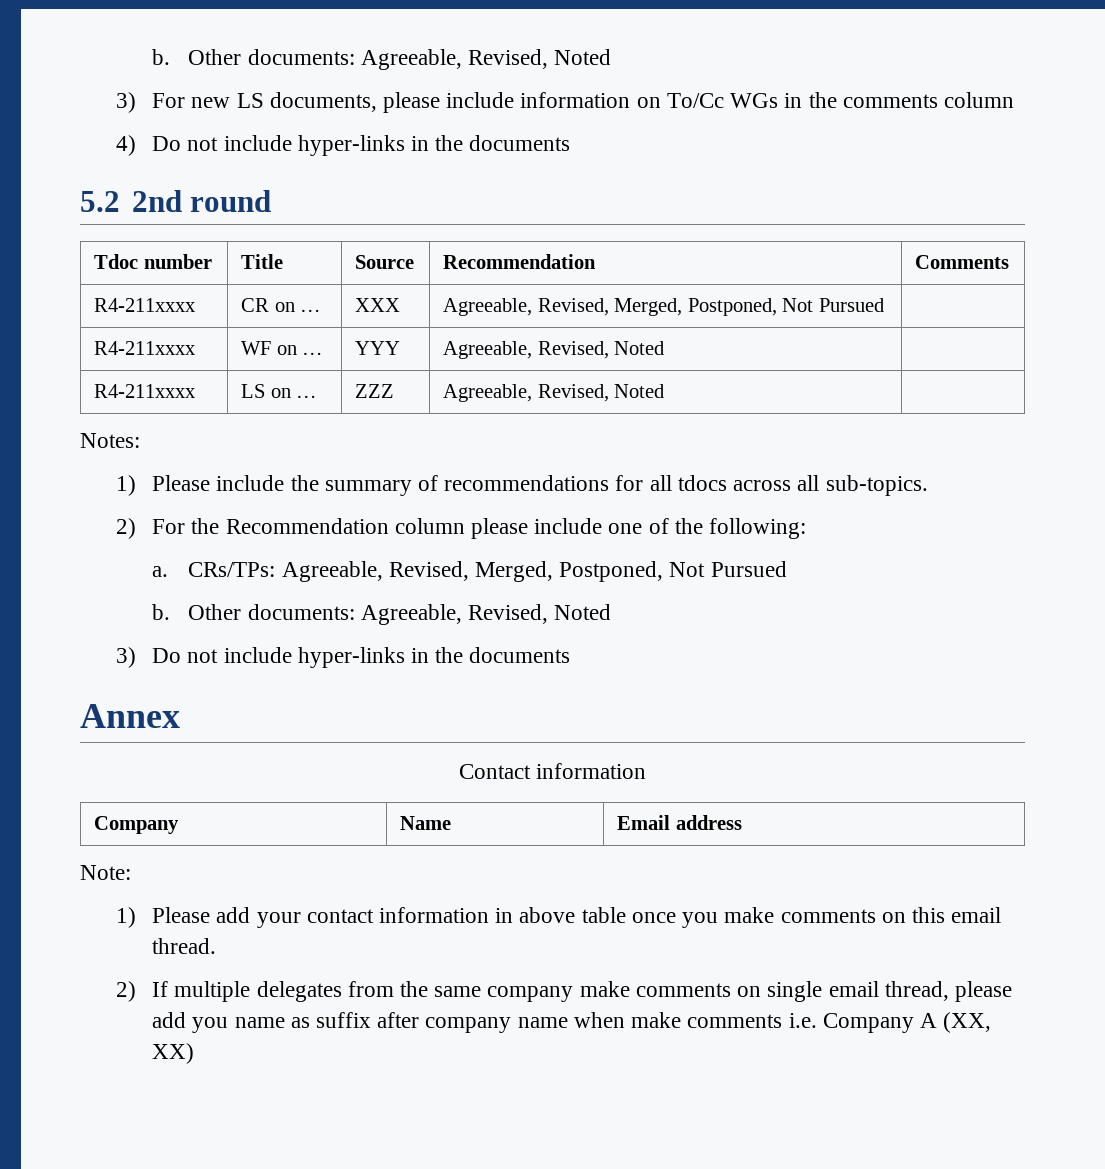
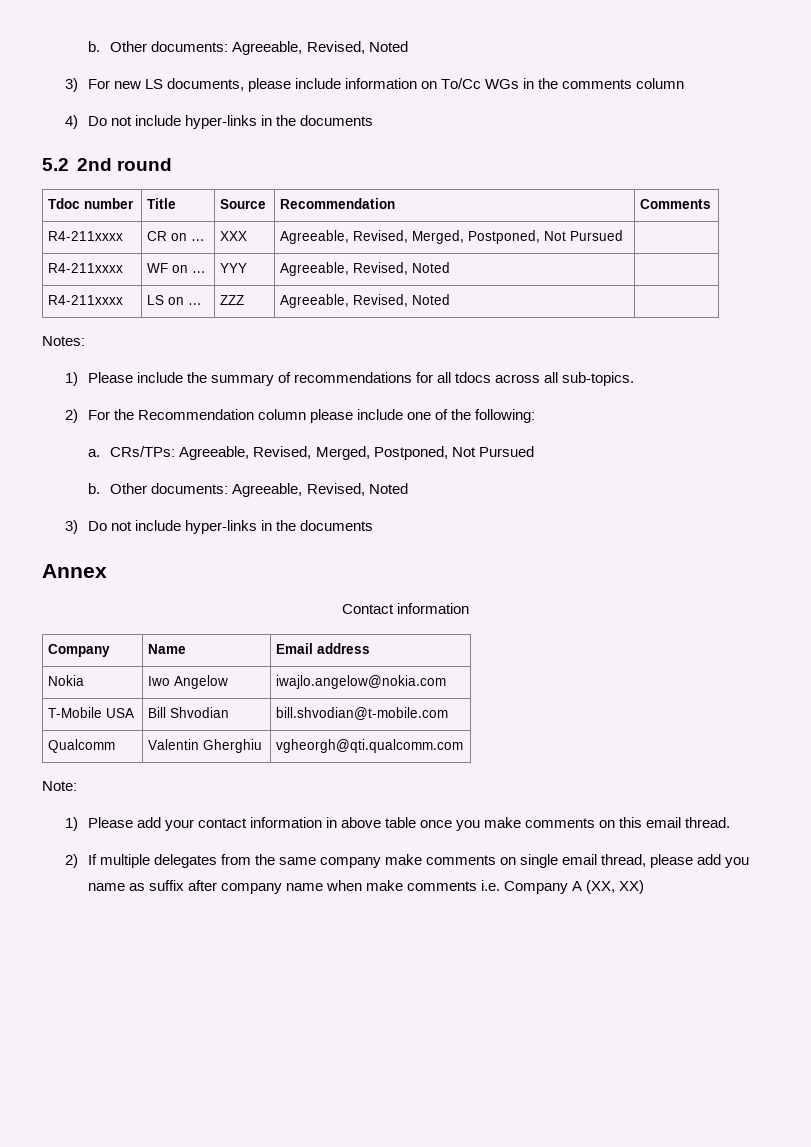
(742, 822) none -> [48,675,85,686] [148,675,229,689] [276,675,447,689] [48,707,135,718] [148,707,230,718] [276,707,449,720] [48,739,116,753] [148,739,263,753] [276,739,464,753] // Nokia | Iwo Angelow | iwajlo.angelow@nokia.com // T-Mobile USA | Bill Shvodian | bill.shvodian@t-mobile.com // Qualcomm | Valentin Gherghiu | vgheorgh@qti.qualcomm.com

